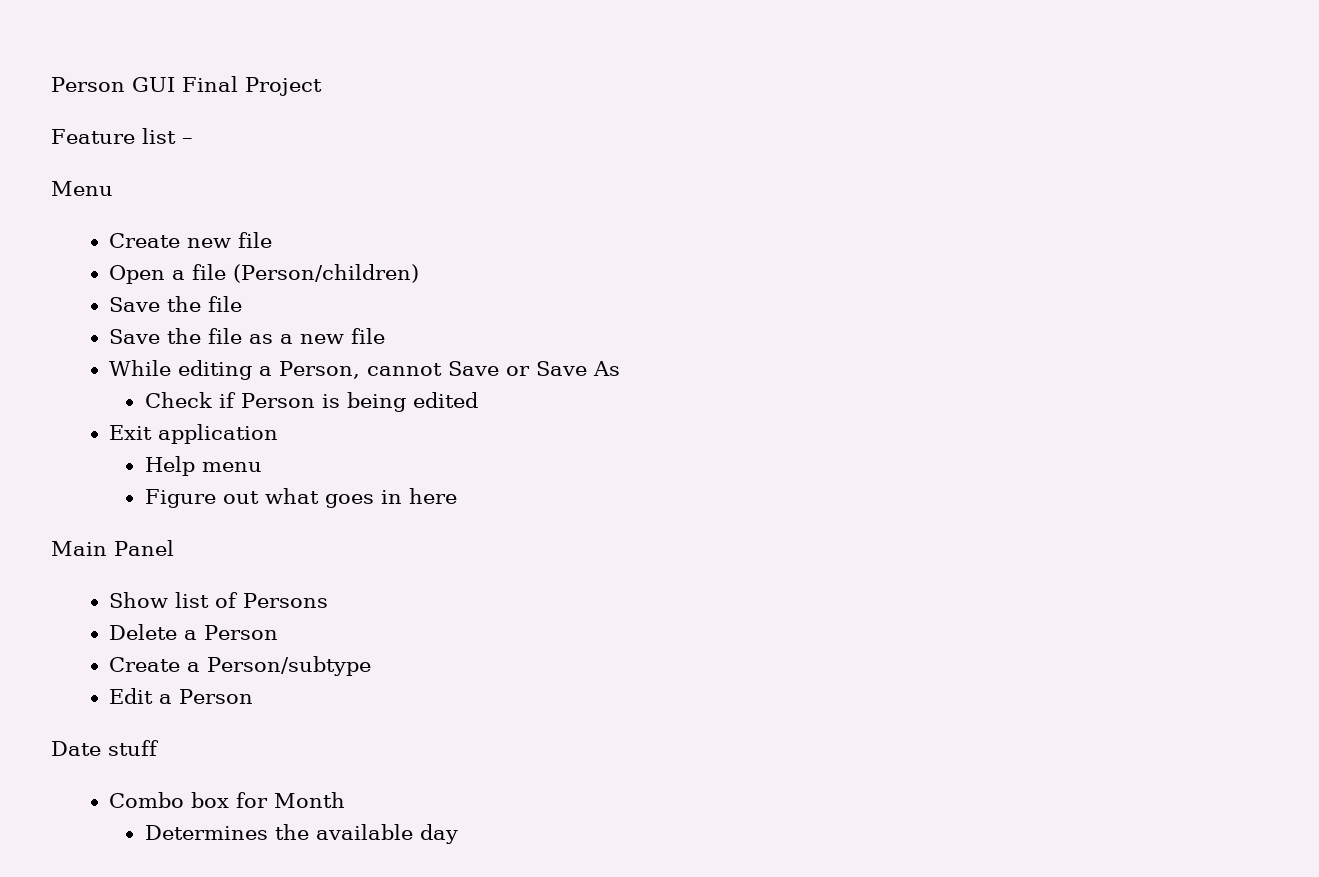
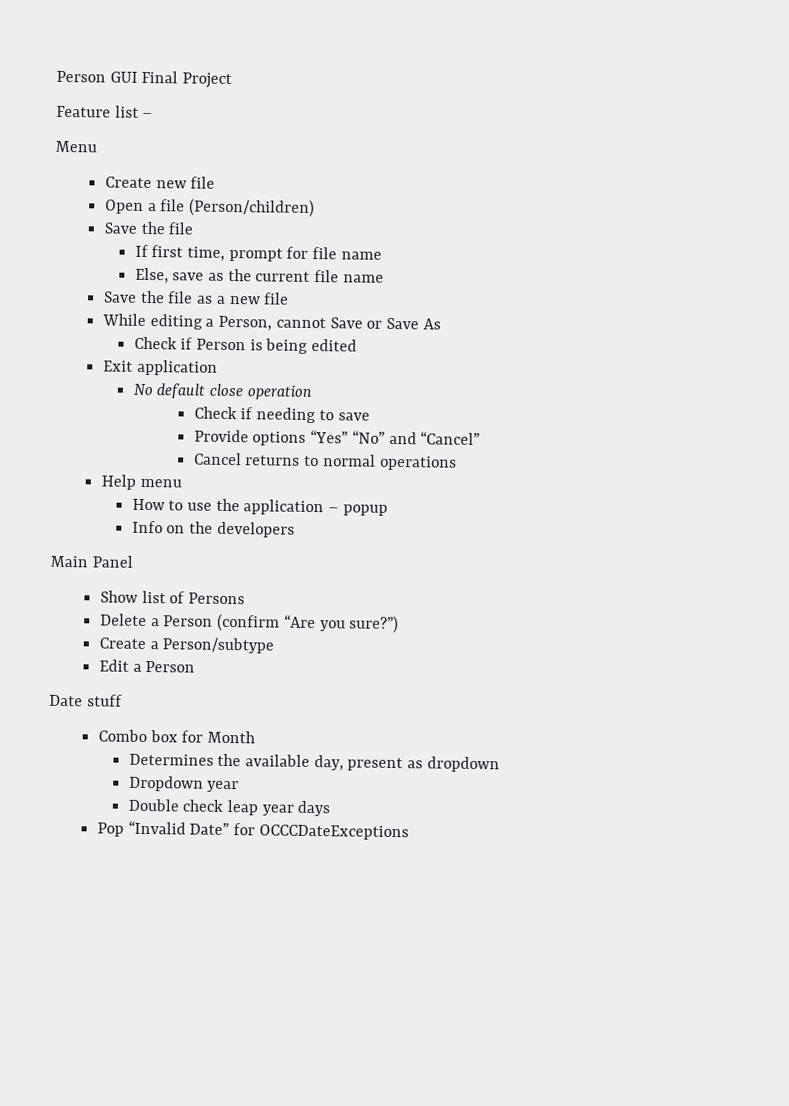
(243, 304) none -> [134,244,382,262] [134,267,384,284] // If first time, prompt for file name // Else, save as the current file name
[144,456,262,476] [144,488,457,508] Help menu // Figure out what goes in here -> [132,383,313,400] [193,406,370,424] [193,429,481,446] [193,452,457,471] [100,474,182,490] [131,498,388,516] [131,520,295,538] No default close operation // Check if needing to save // Provide options “Yes” “No” and “Cancel” // Cancel returns to normal operations // Help menu // How to use the application – popup // Info on the developers
(279, 632) none -> [217,613,400,634] (confirm “Are you sure?”)
[419,824,458,844] day -> [313,755,500,773] [128,775,240,793] [127,798,332,817] [96,820,409,841] day, present as dropdown // Dropdown year // Double check leap year days // Pop “Invalid Date” for OCCCDateExceptions

